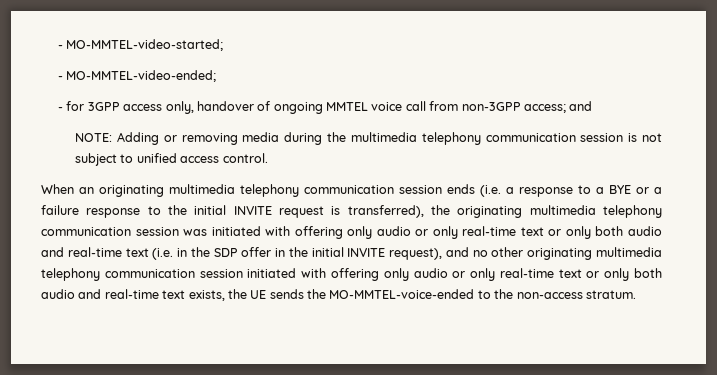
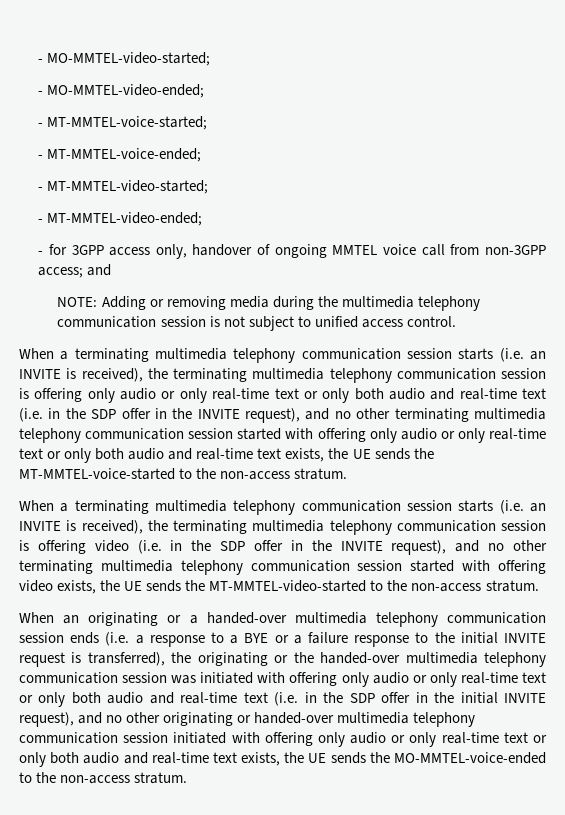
(217, 76) none -> [38,116,208,130] [38,148,202,162] [38,180,209,194] [38,212,203,226] // - MT-MMTEL-voice-started; // - MT-MMTEL-voice-ended; // - MT-MMTEL-video-started; // - MT-MMTEL-video-ended;
(268, 158) none -> [19,348,546,363] [19,368,546,383] [19,388,546,403] [19,408,546,423] [19,428,547,443] [19,448,434,463] [19,468,348,480] [19,500,546,515] [19,520,546,535] [19,540,547,555] [19,560,547,575] [19,580,539,594] // When a terminating multimedia telephony communication session starts (i.e. an INVITE is received), the terminating multimedia telephony communication session is offering only audio or only real-time text or only both audio and real-time text (i.e. in the SDP offer in the INVITE request), and no other terminating multimedia telephony communication session started with offering only audio or only real-time text or only both audio and real-time text exists, the UE sends the MT-MMTEL-voice-started to the non-access stratum. // When a terminating multimedia telephony communication session starts (i.e. an INVITE is received), the terminating multimedia telephony communication session is offering video (i.e. in the SDP offer in the INVITE request), and no other terminating multimedia telephony communication session started with offering video exists, the UE sends the MT-MMTEL-video-started to the non-access stratum.
(164, 191) none -> [167,612,287,624] or a handed-over
(523, 212) none -> [274,652,401,664] or the handed-over
(593, 254) none -> [237,712,335,724] or handed-over

